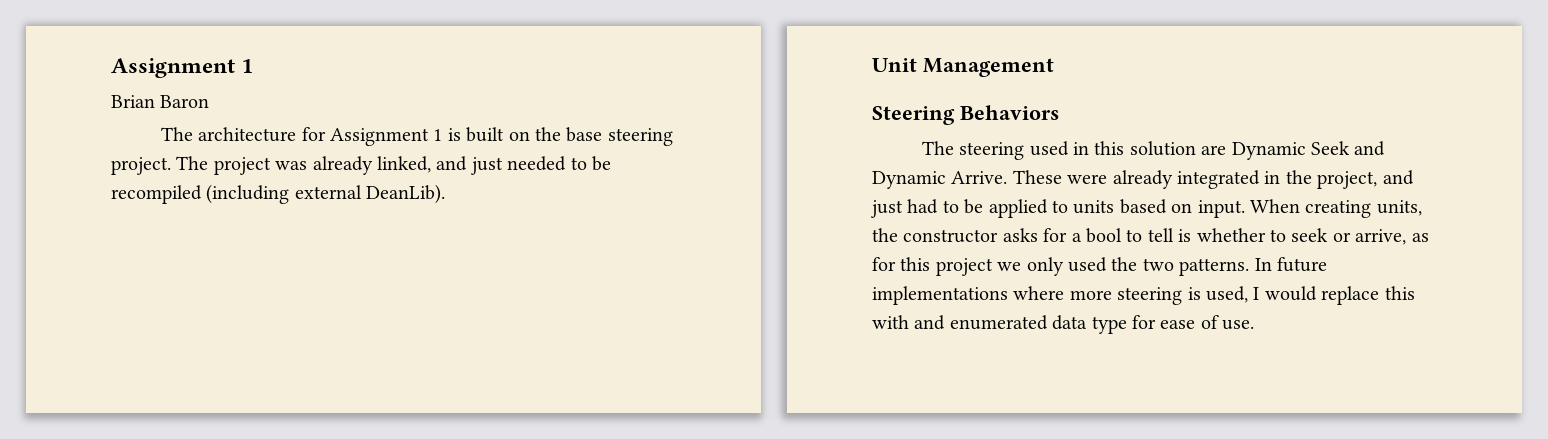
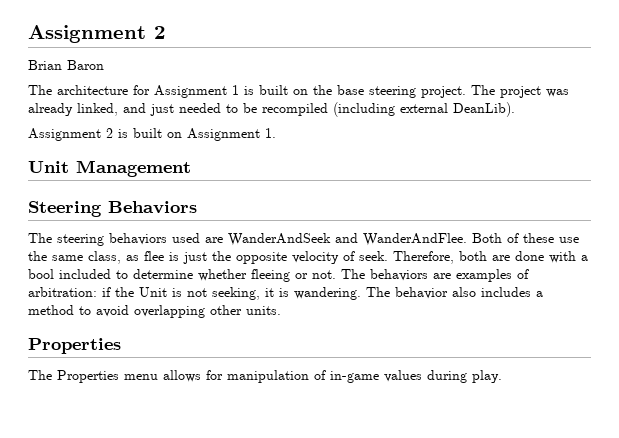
[111,58,254,78] Assignment 1 -> [28,25,166,43] Assignment 2
(446, 194) none -> [28,128,276,141] // Assignment 2 is built on Assignment 1.
[1029,141,1386,160] [872,170,1414,189] [871,199,1422,218] [872,228,1429,245] [872,257,1327,276] [872,286,1415,305] [872,315,1255,334] used in this solution are Dynamic Seek and Dynamic Arrive. These were already integrated in the project, and just had to be applied to units based on input. When creating units, the constructor asks for a bool to tell is whether to seek or arrive, as for this project we only used the two patterns. In future implementations where more steering is used, I would replace this with and enumerated data type for ease of use. -> [109,233,579,246] [28,251,588,264] [28,269,529,282] [28,287,543,300] [28,305,281,318] [28,338,121,354] [28,370,502,383] behaviors used are WanderAndSeek and WanderAndFlee. Both of these use the same class, as flee is just the opposite velocity of seek. Therefore, both are done with a bool included to determine whether fleeing or not. The behaviors are examples of arbitration: if the Unit is not seeking, it is wandering. The behavior also includes a method to avoid overlapping other units. // Properties // The Properties menu allows for manipulation of in-game values during play.

